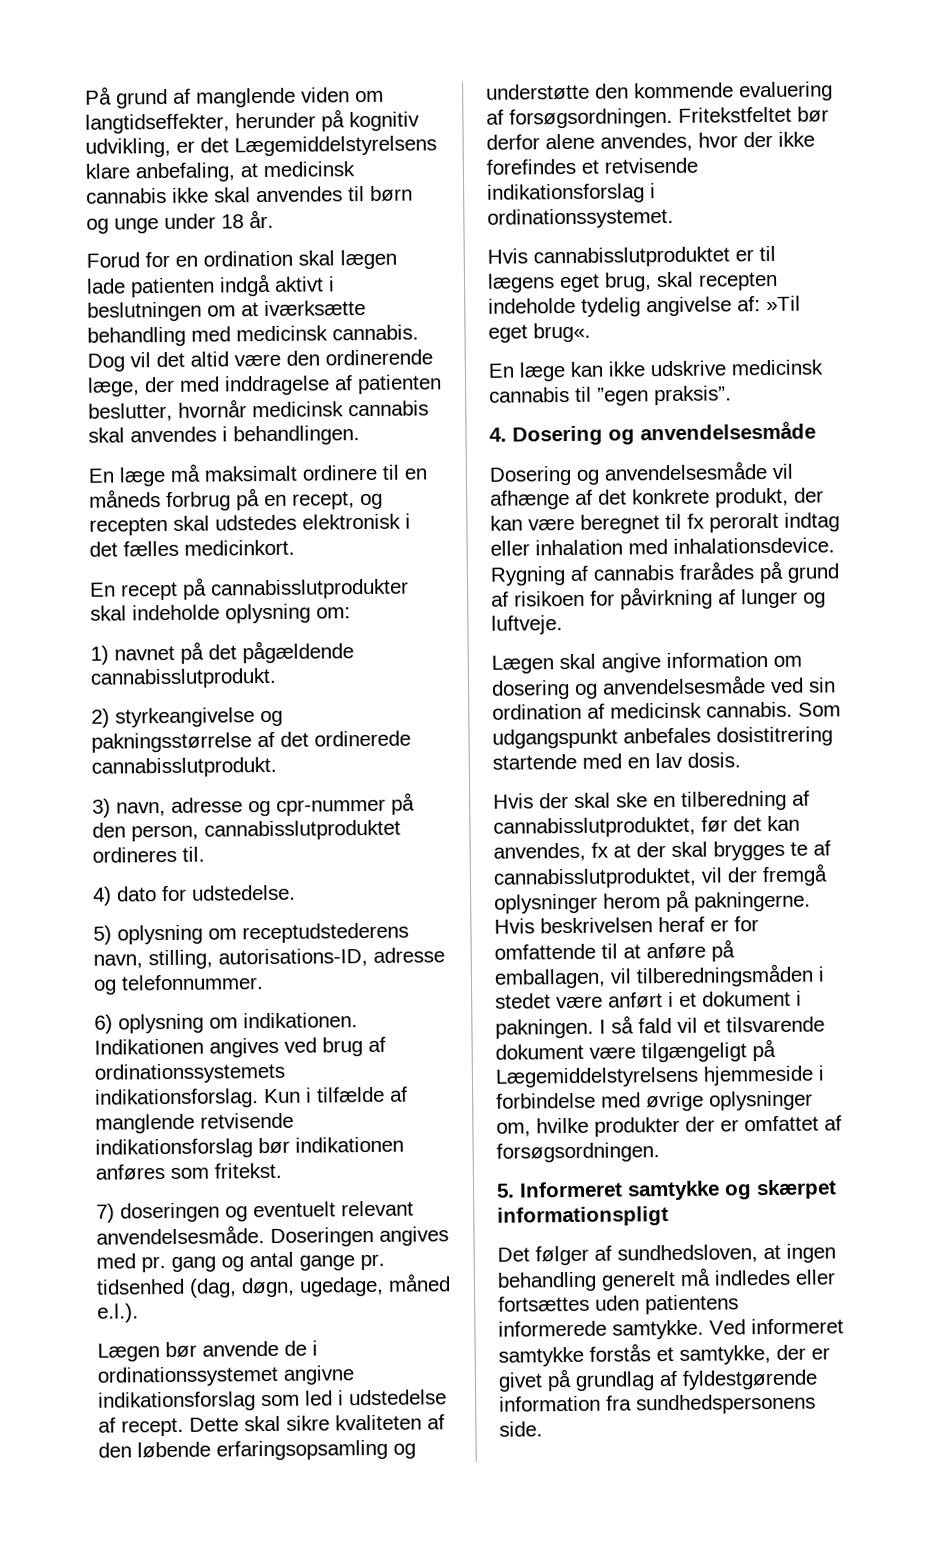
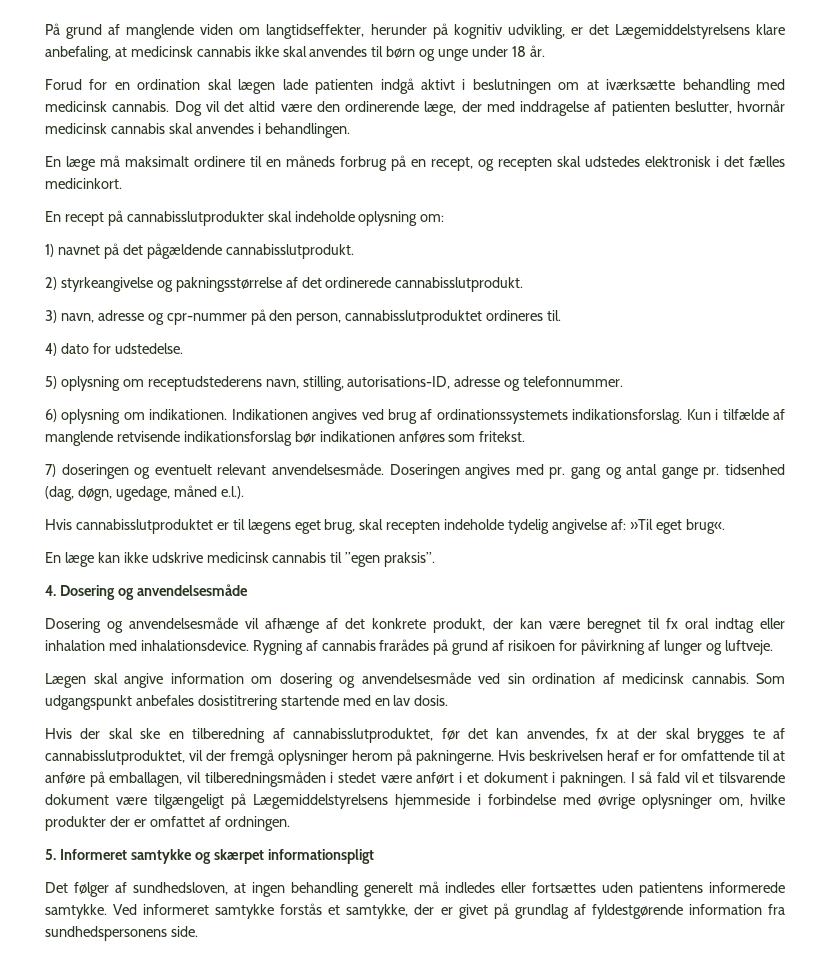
[97,1340,318,1362] [97,1365,354,1387] [98,1389,447,1412] [98,1414,445,1437] [98,1439,416,1461] [486,81,833,102] [486,106,829,129] [486,131,815,152] [486,157,698,175] [487,183,656,204] [487,207,674,229] // Lægen bør anvende de i ordinationssystemet angivne indikationsforslag som led i udstedelse af recept. Dette skal sikre kvaliteten af den løbende erfaringsopsamling og understøtte den kommende evaluering af forsøgsordningen. Fritekstfeltet bør derfor alene anvendes, hvor der ikke forefindes et retvisende indikationsforslag i ordinationssystemet. -> (244, 492) none
[709,512,779,533] peroralt -> [684,618,709,629] oral
[496,1142,660,1163] forsøgsordningen. -> [224,816,290,831] ordningen.

